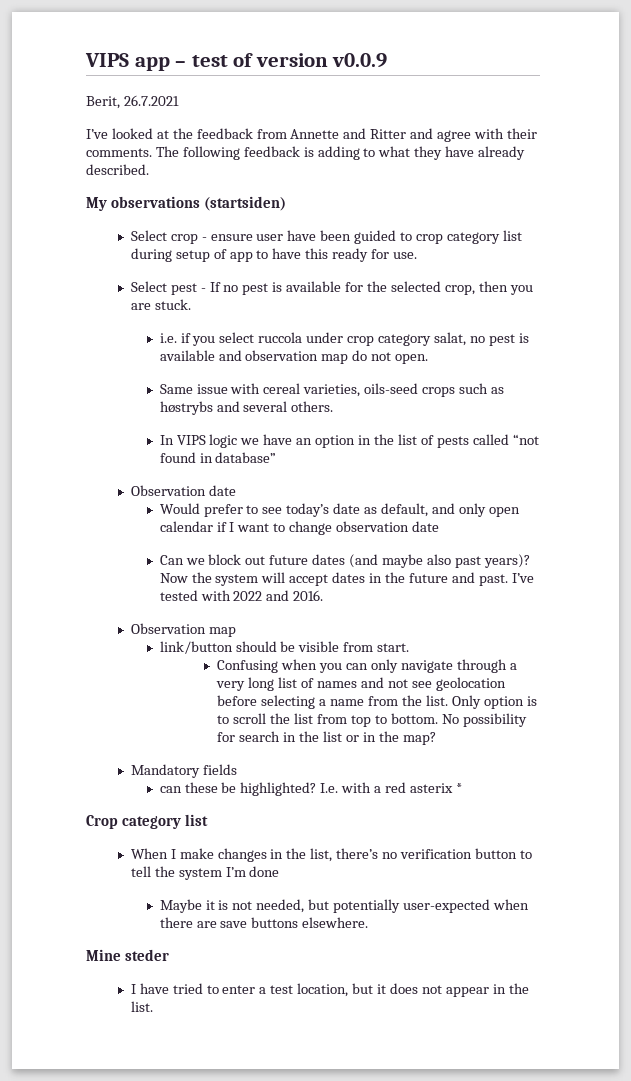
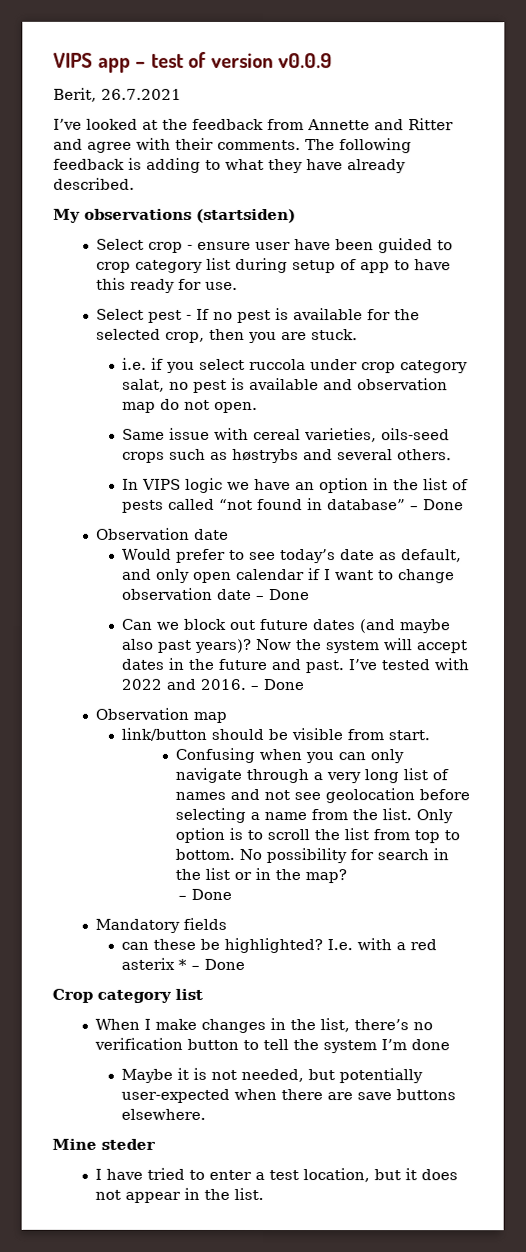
(277, 457) none -> [410,499,465,511] – Done
(440, 526) none -> [256,589,311,601] – Done
(324, 595) none -> [250,679,305,691] – Done
(436, 738) none -> [178,888,232,900] // – Done
(462, 788) none -> [191,958,246,970] – Done

